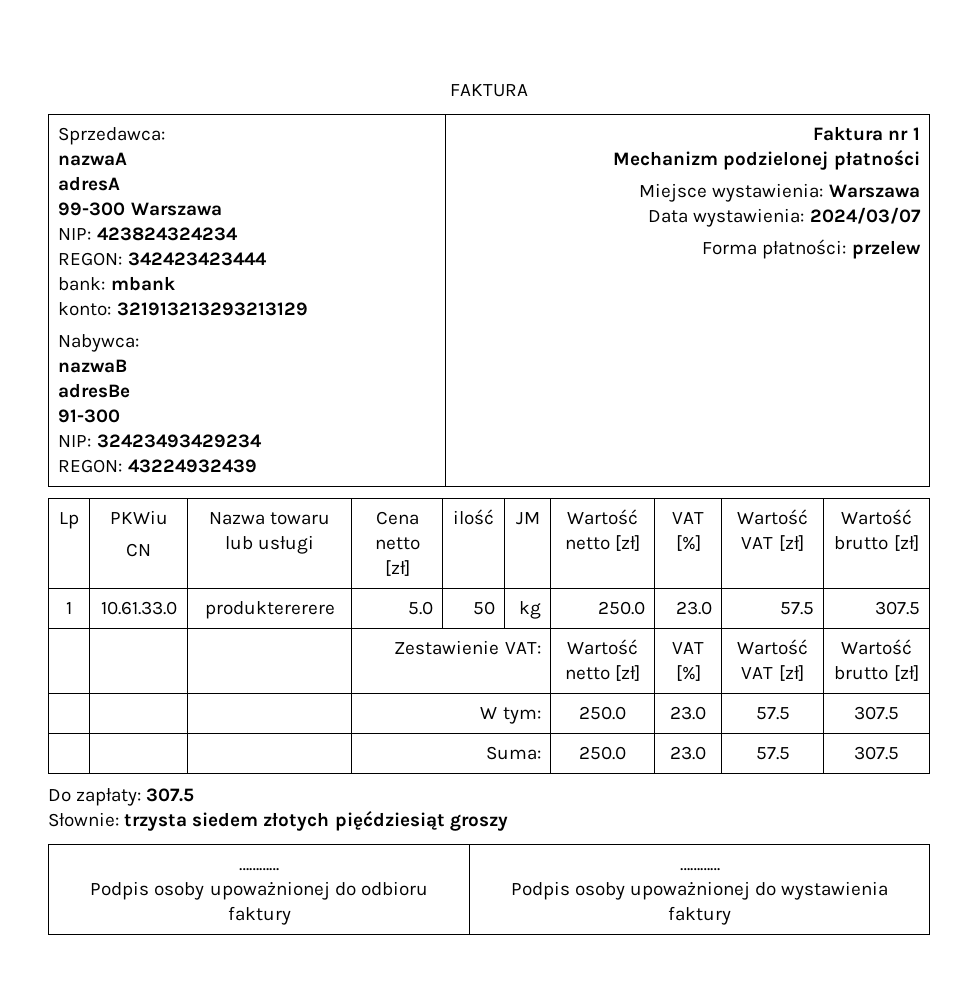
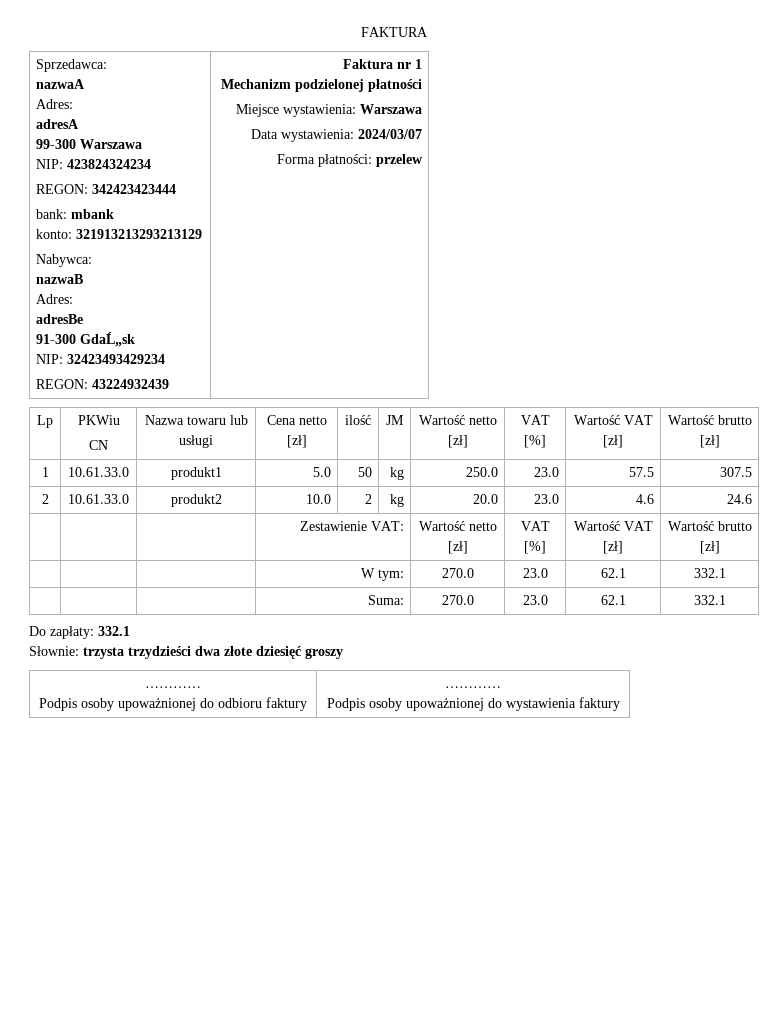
(128, 159) none -> [36,99,74,109] // Adres:
(128, 366) none -> [36,294,74,304] // Adres:
(121, 416) none -> [80,332,136,347] GdaĹ„sk
[204,601,335,619] produktererere -> [170,467,222,480] produkt1
(920, 608) none -> [41,494,49,504] [68,494,129,504] [170,494,222,507] [305,494,331,504] [364,494,372,504] [389,494,404,507] [472,494,498,504] [533,494,559,504] [635,494,654,504] [726,494,752,504] // 2 | 10.61.33.0 | produkt2 | 10.0 | 2 | kg | 20.0 | 23.0 | 4.6 | 24.6
[579,706,626,720] [670,706,706,720] [755,707,790,720] [854,706,899,720] 250.0 | 23.0 | 57.5 | 307.5 -> [441,568,474,578] [522,568,548,578] [600,568,626,578] [693,568,726,578] 270.0 | 23.0 | 62.1 | 332.1
[579,746,626,760] [670,746,706,760] [755,747,790,760] [854,746,899,760] 250.0 | 23.0 | 57.5 | 307.5 -> [441,595,474,605] [522,595,548,605] [600,595,626,605] [693,595,726,605] 270.0 | 23.0 | 62.1 | 332.1
[146,788,195,802] 307.5 -> [98,626,130,636] 332.1
[192,811,445,831] siedem złotych pięćdziesiąt -> [128,646,301,659] trzydzieści dwa złote dziesięć

